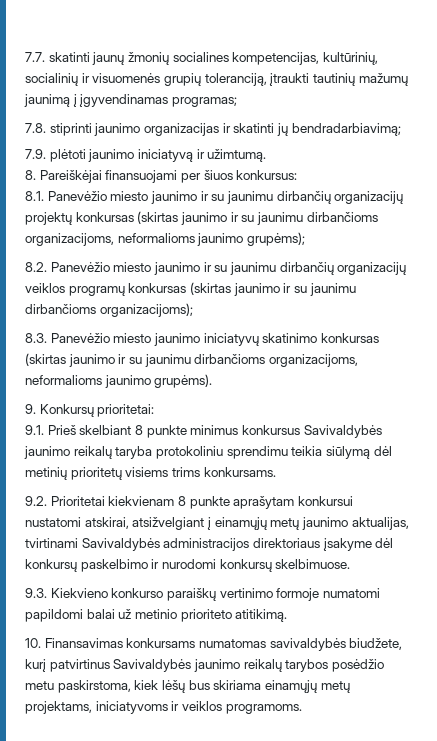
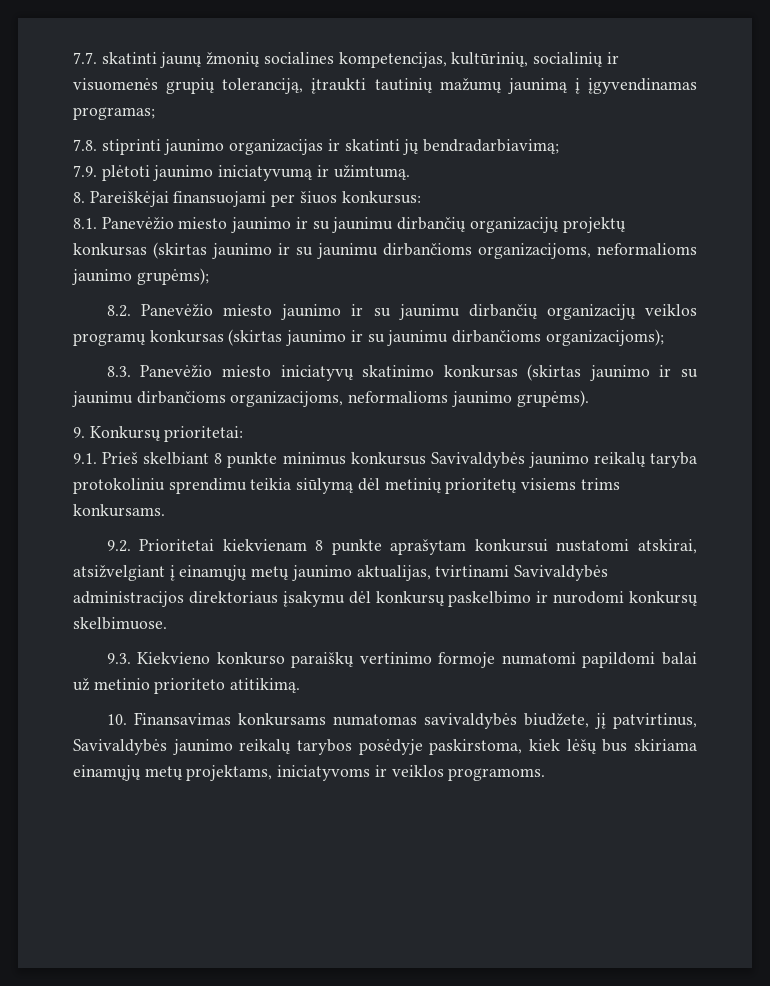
[137,149,193,162] iniciatyvą -> [218,165,314,181] iniciatyvumą
[153,333,200,346] jaunimo -> (272, 371) none
[322,538,372,551] įsakyme -> [282,591,345,607] įsakymu
[25,659,110,672] kurį patvirtinus -> [594,713,698,729] jį patvirtinus,
[331,659,384,672] [25,681,54,690] posėdžio metu -> [358,739,423,755] posėdyje

